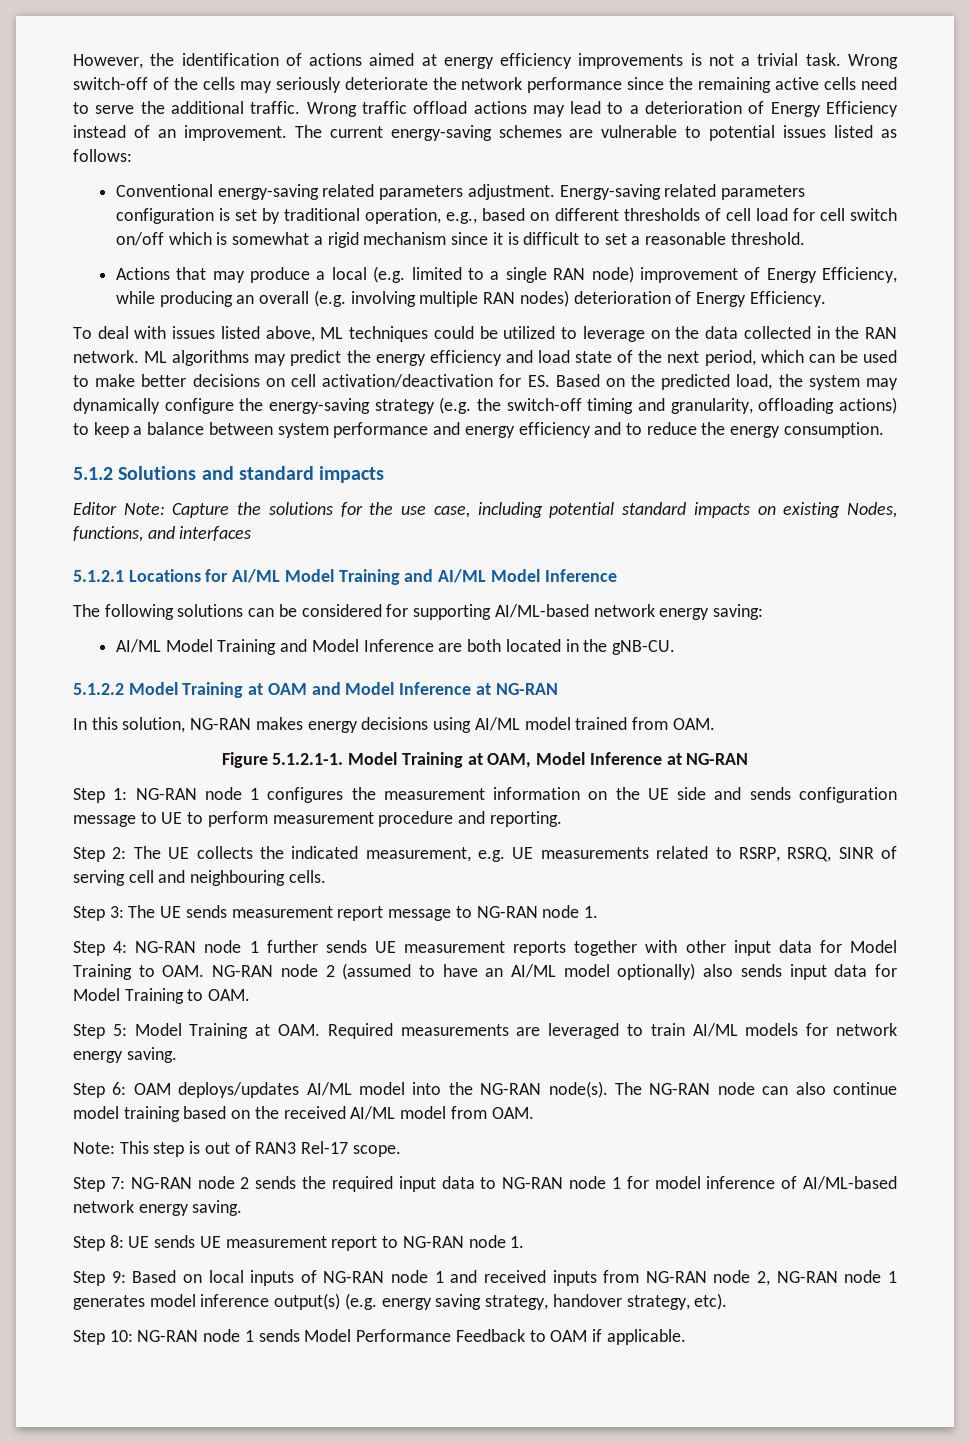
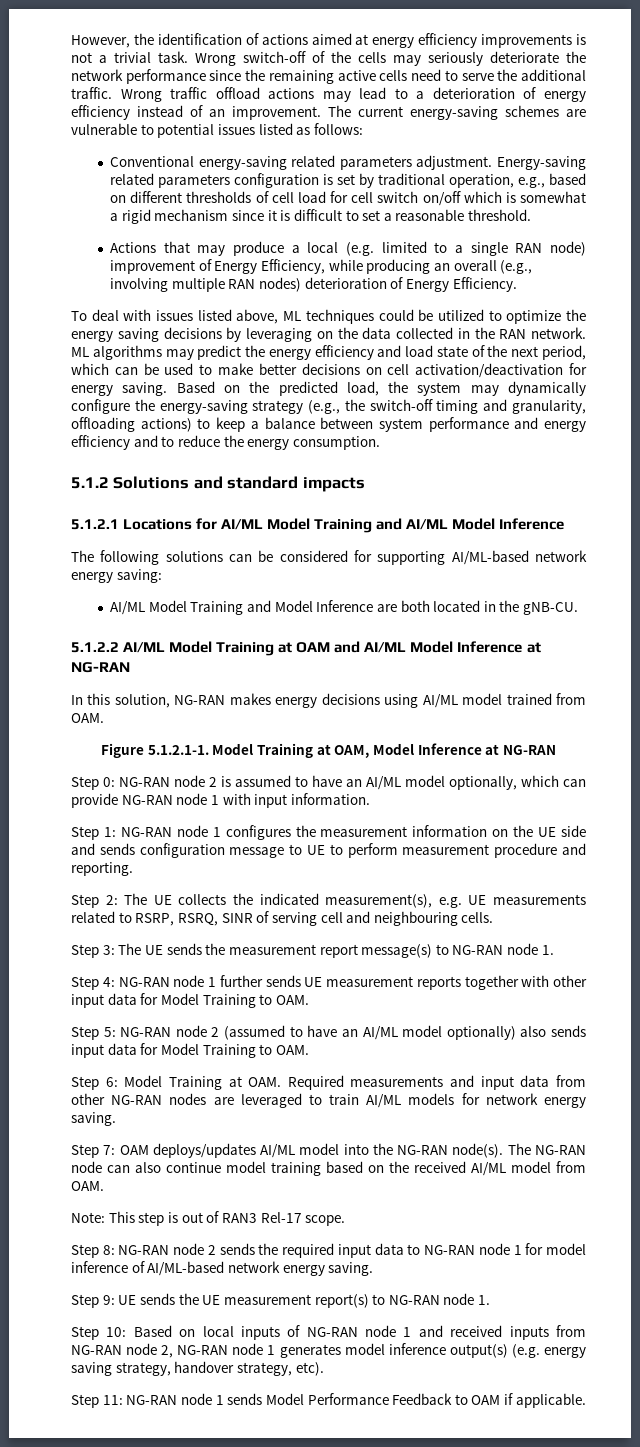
[770,101,898,117] Energy Efficiency -> [544,91,586,102] [71,105,130,120] energy efficiency
[313,290,346,307] (e.g. -> [500,260,533,274] (e.g.,
[582,326,645,342] leverage -> [506,309,586,324] [71,327,312,342] optimize the energy saving decisions by leveraging
[527,375,550,387] ES. -> [71,382,168,396] energy saving.
[439,397,472,414] (e.g. -> [308,400,341,414] (e.g.,
[73,502,898,518] [73,526,252,542] // Editor Note: Capture the solutions for the use case, including potential standard impacts on existing Nodes, functions, and interfaces -> (365, 484) none
(124, 689) none -> [123,642,166,653] AI/ML
(341, 688) none -> [364,642,407,653] AI/ML
(749, 759) none -> [71,775,586,790] [71,793,370,808] // Step 0: NG-RAN node 2 is assumed to have an AI/ML model optionally, which can provide NG-RAN node 1 with input information.
[365,847,471,862] measurement, -> [325,894,433,908] measurement(s),
[231,906,452,921] measurement report message -> [205,943,433,958] the measurement report message(s)
(205, 971) none -> [71,1026,116,1040] // Step 5:
[112,1024,127,1036] 5: -> [105,1077,118,1087] 6:
(509, 1030) none -> [450,1075,586,1090] [71,1093,207,1105] and input data from other NG-RAN nodes
[112,1082,127,1095] 6: -> [103,1145,116,1155] 7:
[110,1177,125,1189] 7: -> [102,1245,115,1255] 8:
[109,1235,525,1251] [73,1271,126,1286] 8: UE sends UE measurement report to NG-RAN node 1. // Step 9: -> [102,1293,491,1308] [71,1326,127,1340] 9: UE sends the UE measurement report(s) to NG-RAN node 1. // Step 10:
[109,1330,133,1342] 10: -> [102,1395,123,1405] 11:

